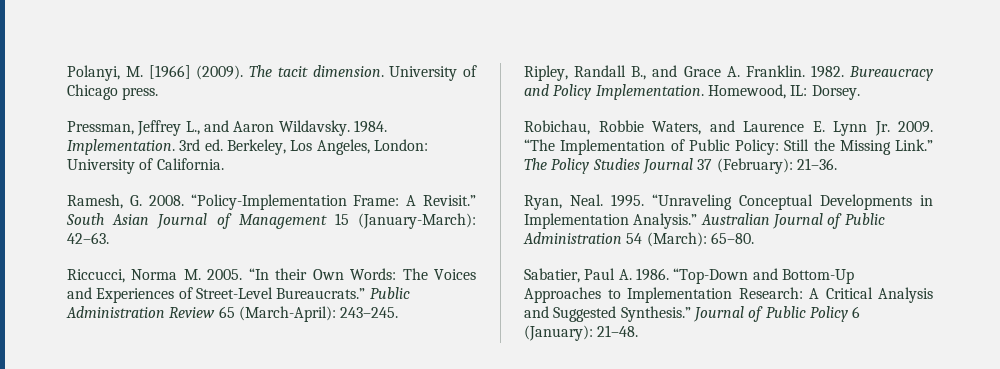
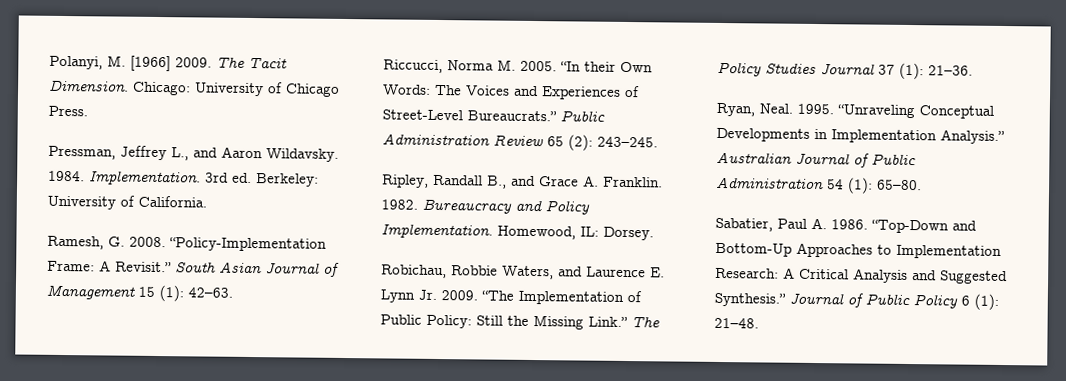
[196,65,384,80] (2009). The tacit dimension. -> [175,56,287,69] [49,79,191,96] 2009. The Tacit Dimension. Chicago:
[122,87,159,100] press. -> [48,105,88,117] Press.
[226,139,428,155] Berkeley, Los Angeles, London: -> [256,173,319,187] Berkeley:
[358,213,477,229] (January-March): -> [159,285,184,302] (1):
[238,306,336,322] (March-April): -> [568,134,593,151] (2):
[716,158,793,174] (February): -> [899,62,924,80] (1):
[646,232,707,247] (March): -> [847,177,873,194] (1):
[524,325,593,341] (January): -> [974,293,999,310] (1):

